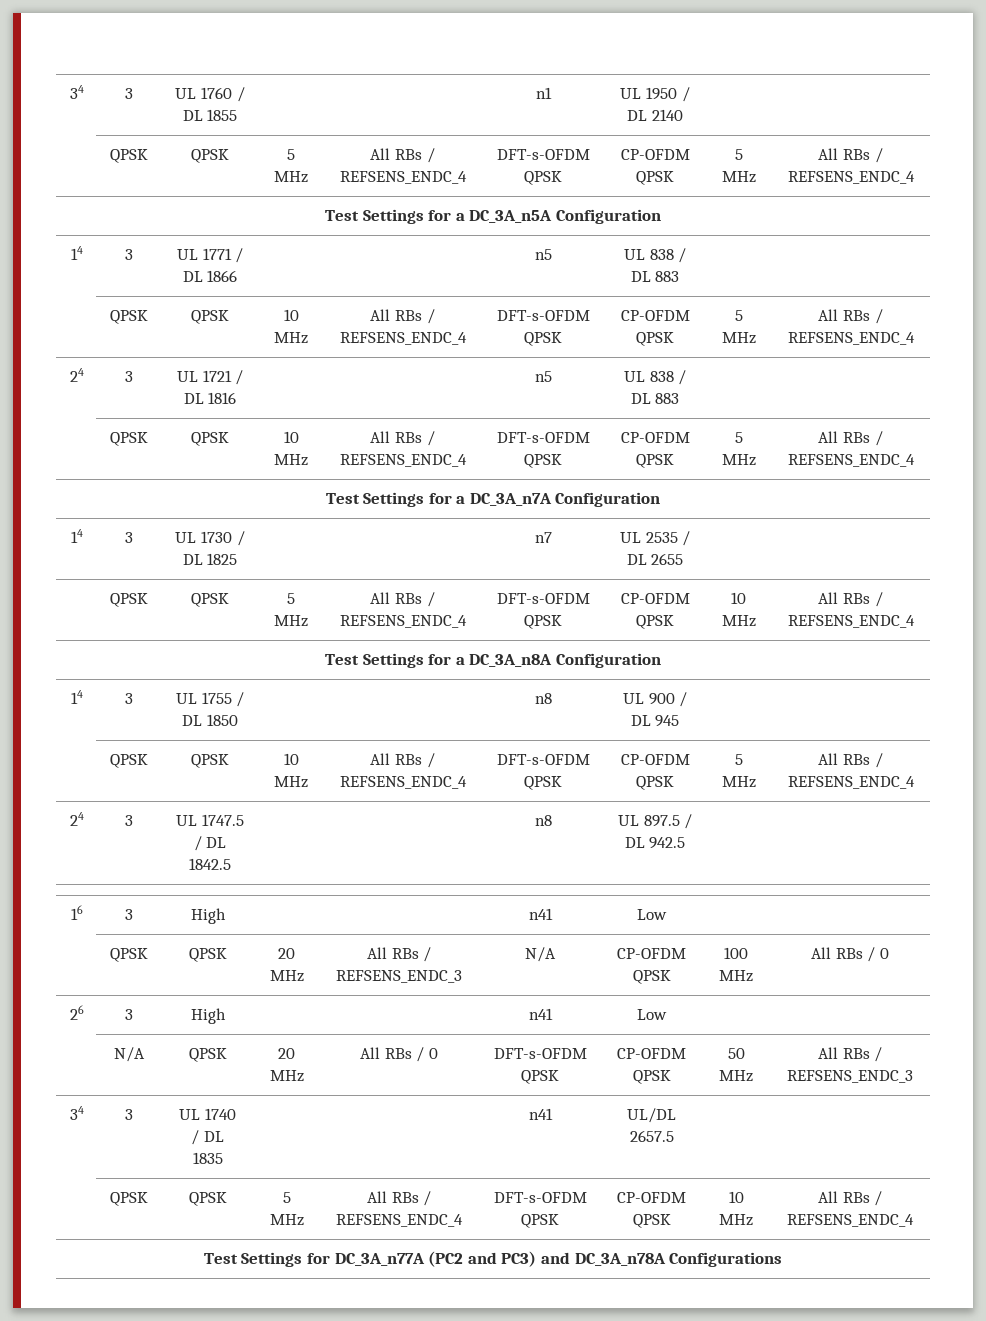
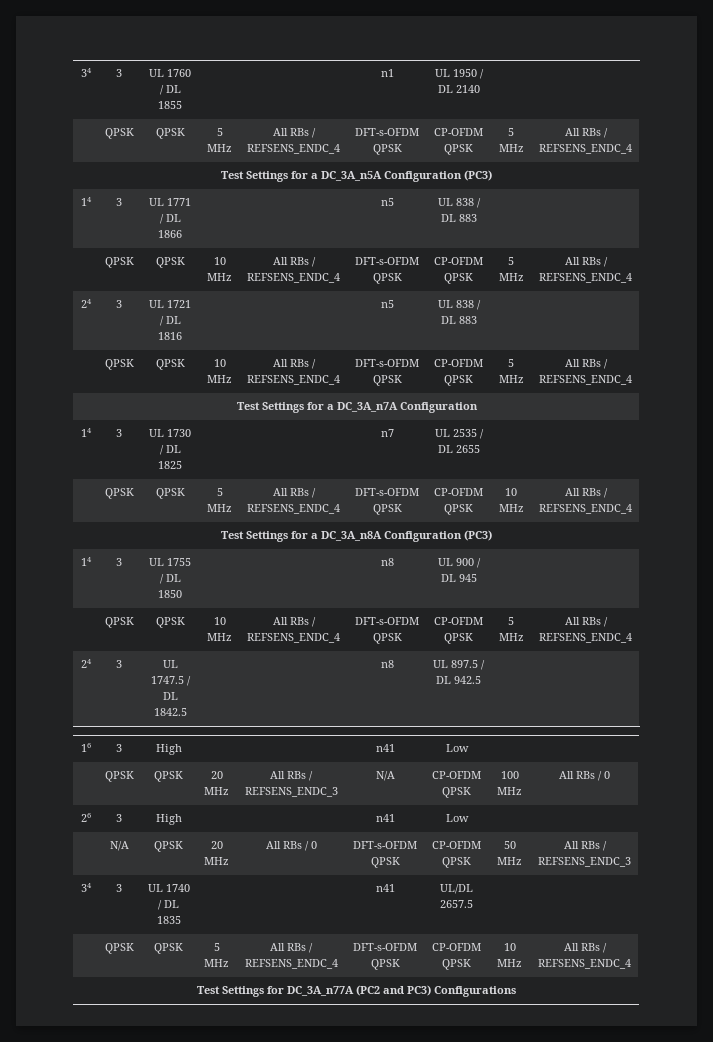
(661, 216) none -> [464,170,492,181] (PC3)
(661, 660) none -> [464,530,492,541] (PC3)
[540,1252,666,1266] and DC_3A_n78A -> (431, 990) none

